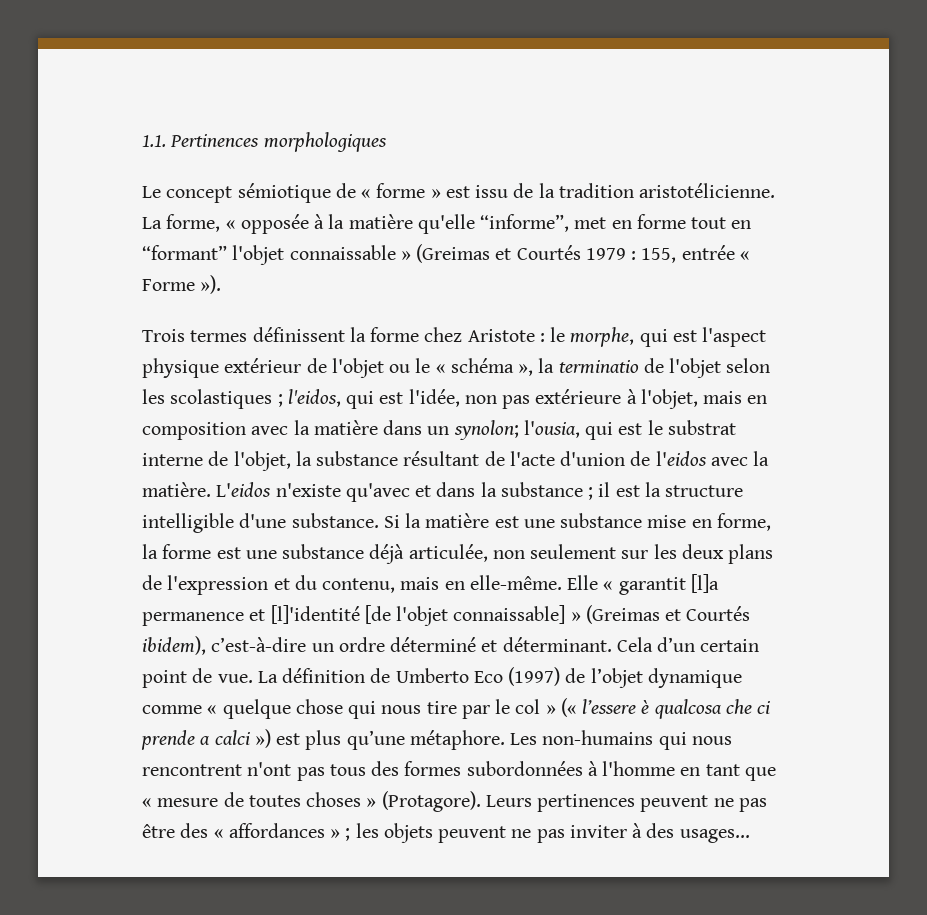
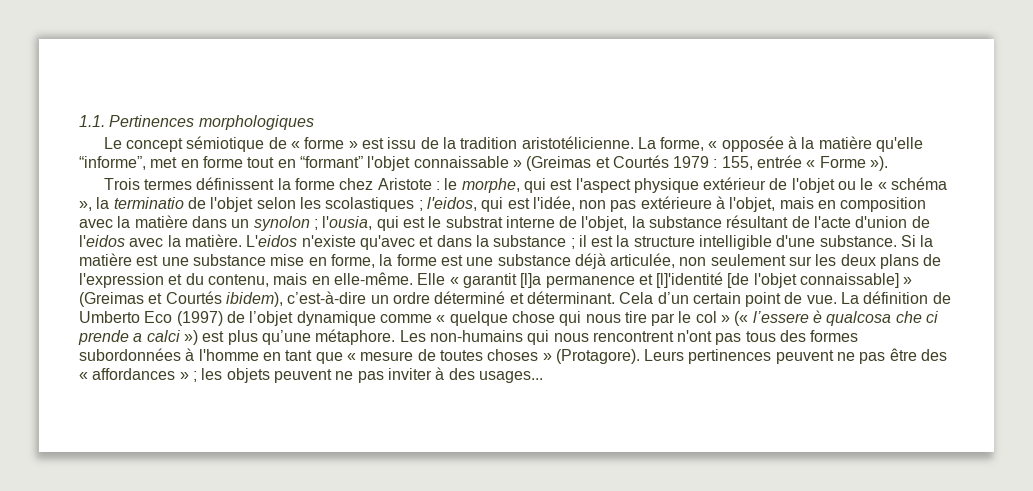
[453,420,519,440] synolon; -> [253,216,318,231] synolon ;

